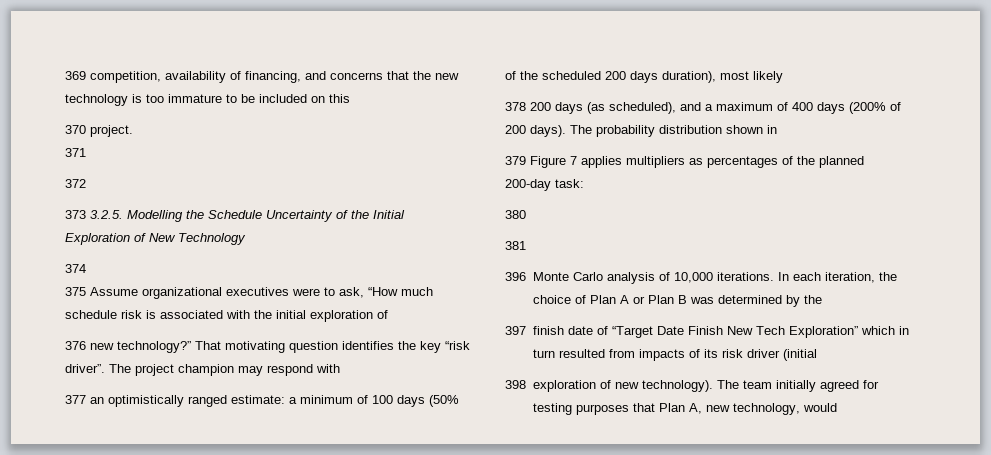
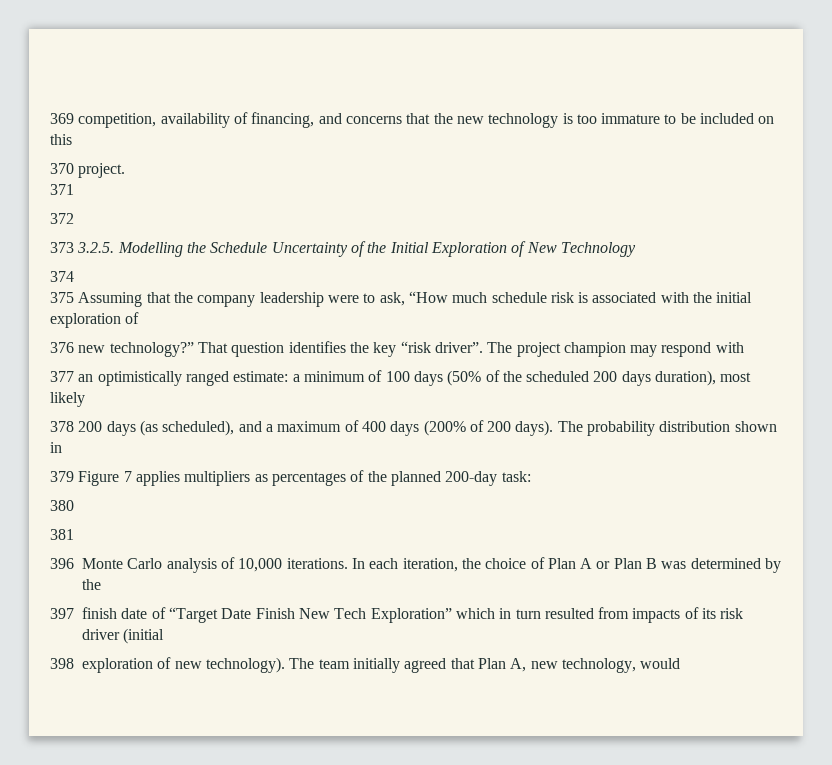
[90,287,289,299] Assume organizational executives -> [78,292,324,307] Assuming that the company leadership
[225,341,285,353] motivating -> (228, 347) none
[862,380,879,389] [532,403,629,415] for testing purposes -> (447, 665) none

